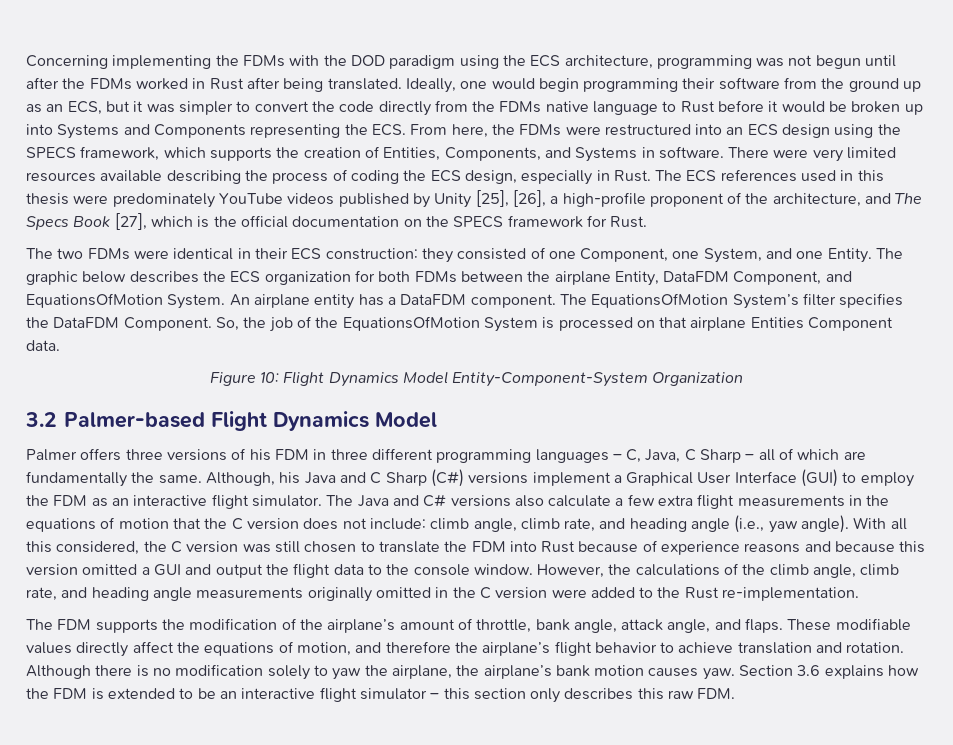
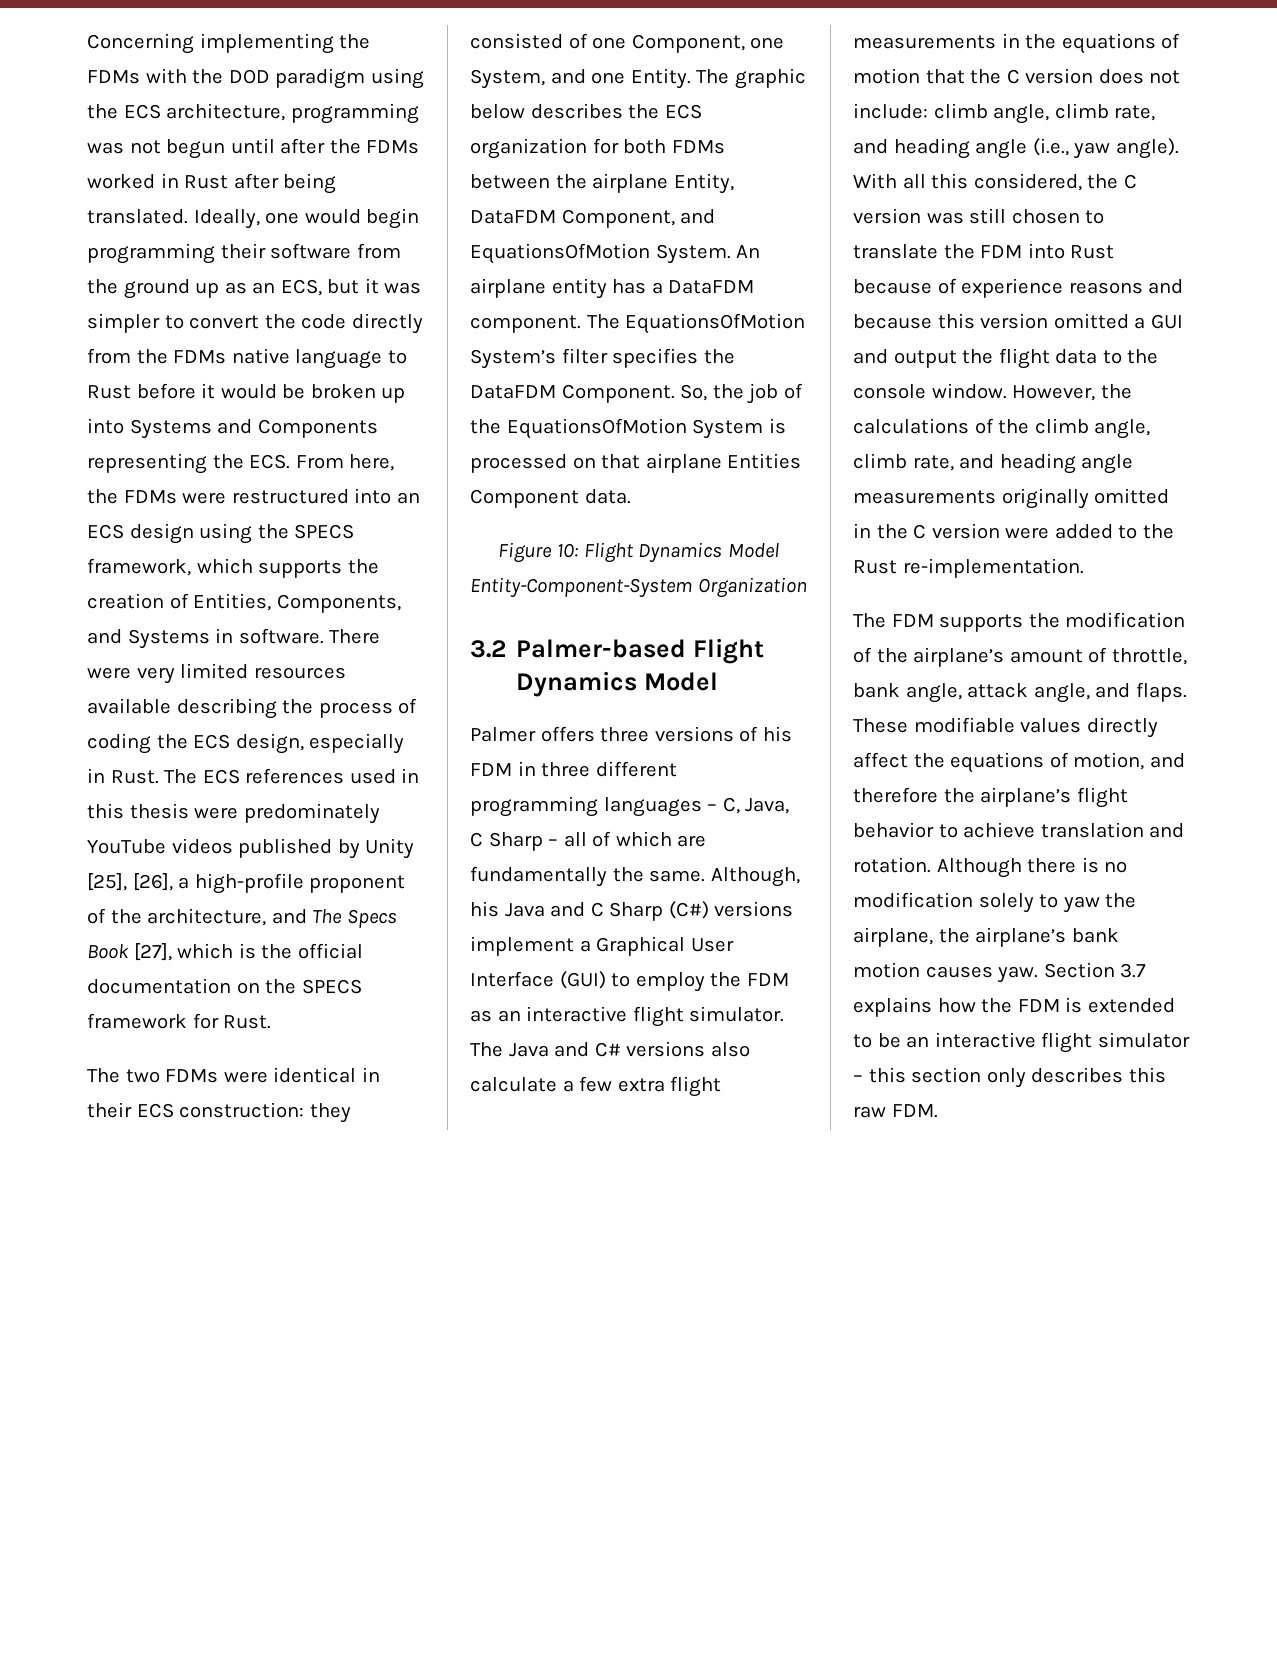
[797,665,821,676] 3.6 -> [1120,963,1147,978] 3.7

